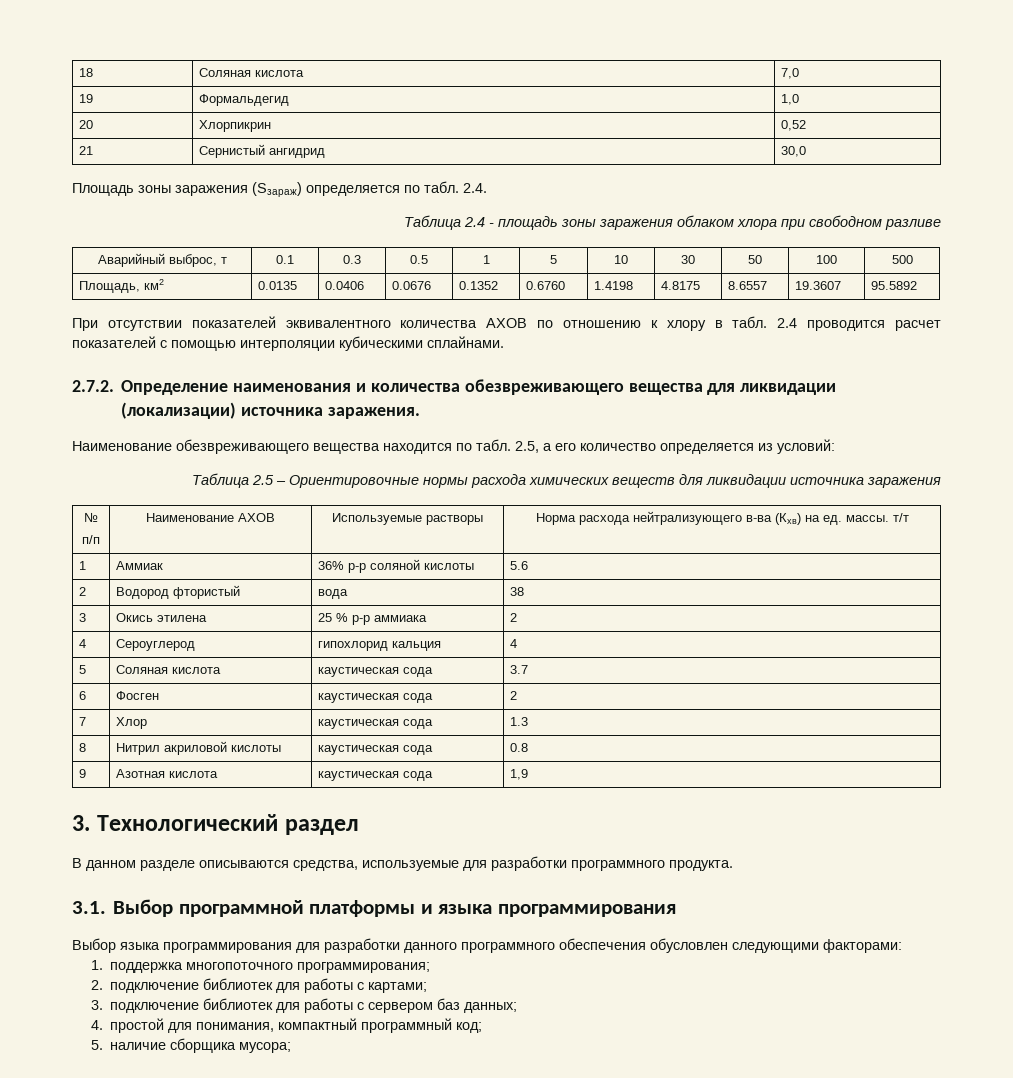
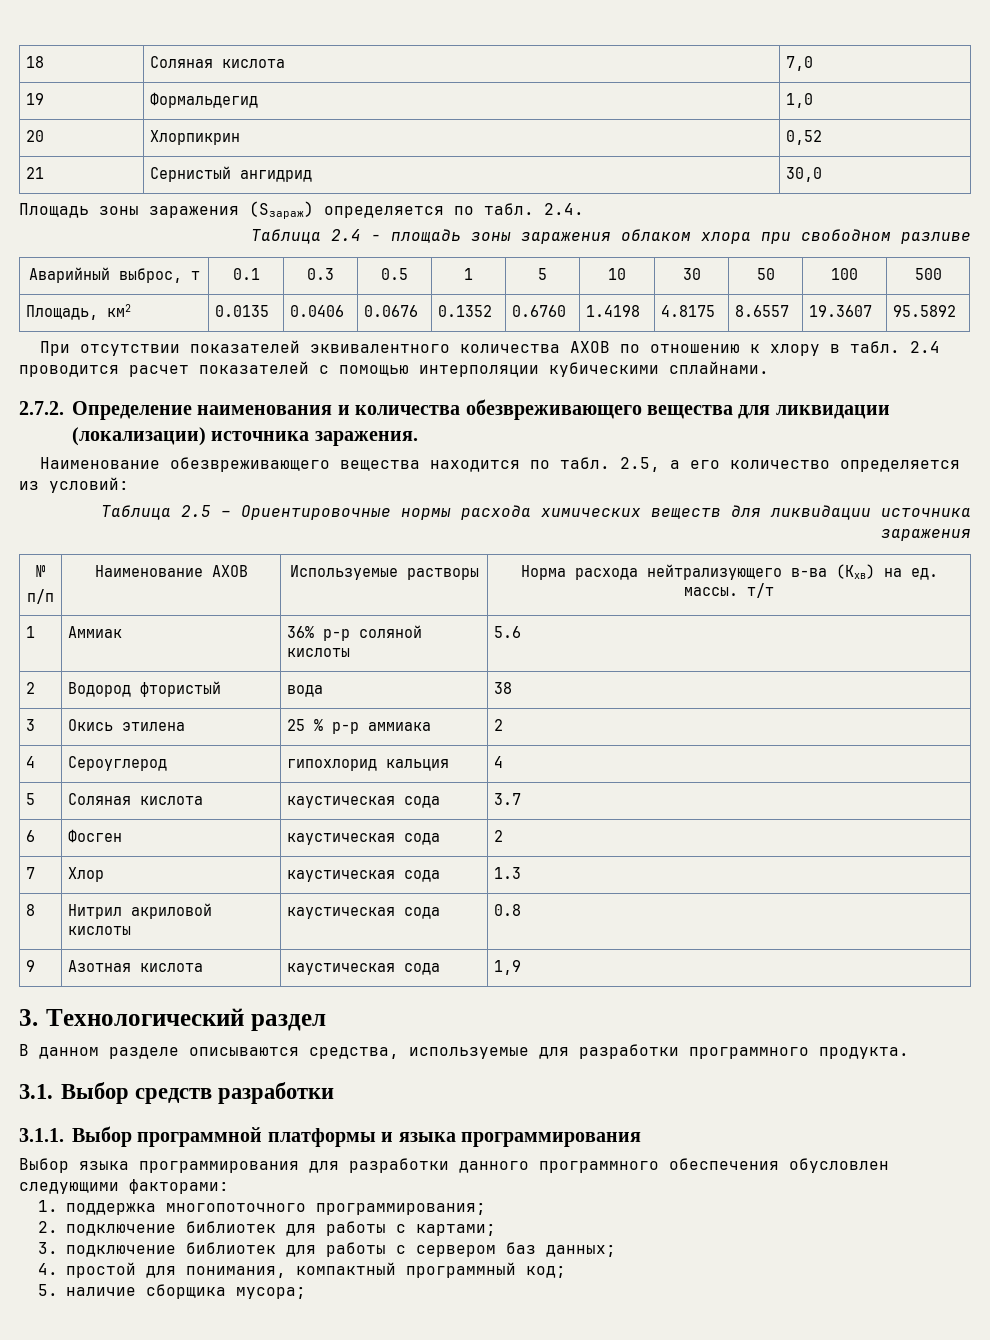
(174, 908) none -> [135,1082,335,1104] [19,1126,132,1147] средств разработки // 3.1.1. Выбор

